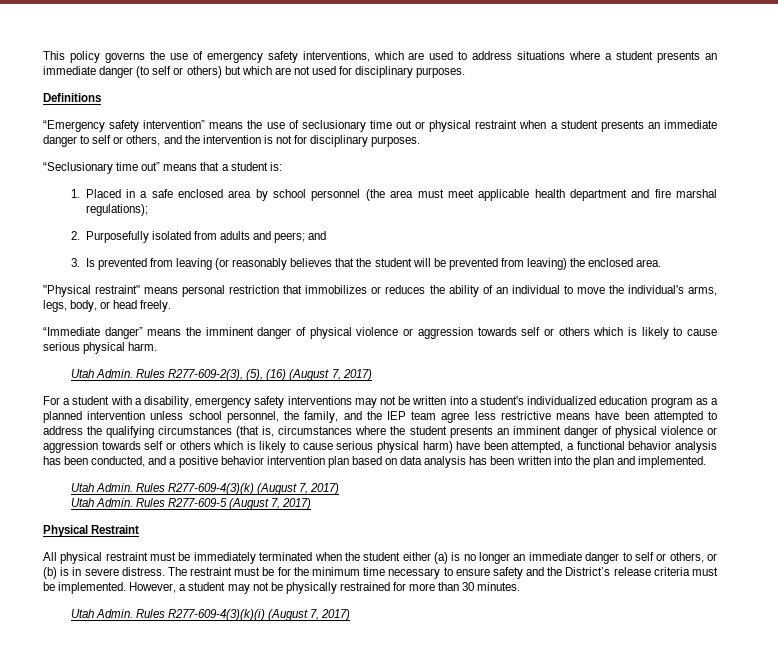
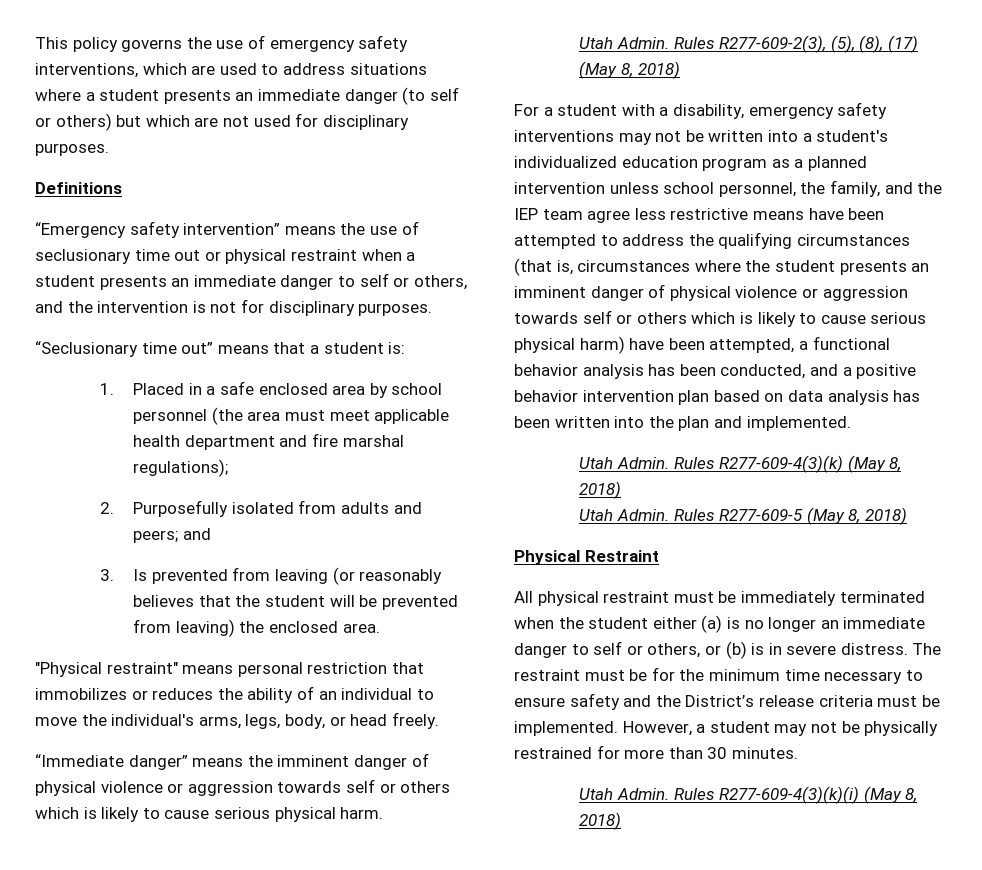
[266,369,372,381] (16) (August 7, 2017) -> [859,35,918,53] [579,61,680,79] (8), (17) (May 8, 2018)
[257,483,340,495] (August 7, 2017) -> [847,455,902,473] [579,481,622,499] (May 8, 2018)
[229,498,312,510] (August 7, 2017) -> [806,507,907,525] (May 8, 2018)
[268,609,351,621] (August 7, 2017) -> [863,786,918,804] [579,812,622,830] (May 8, 2018)

